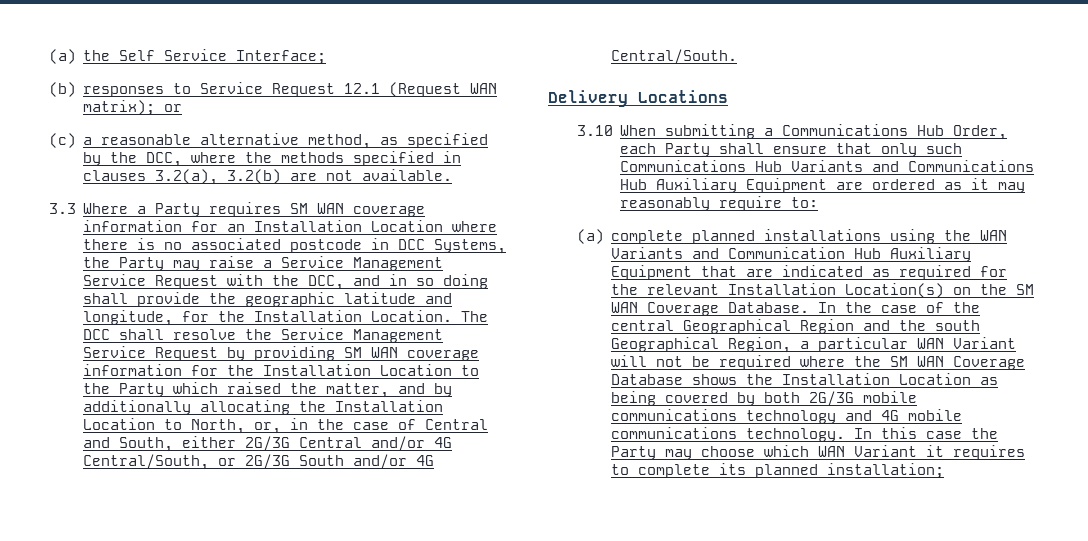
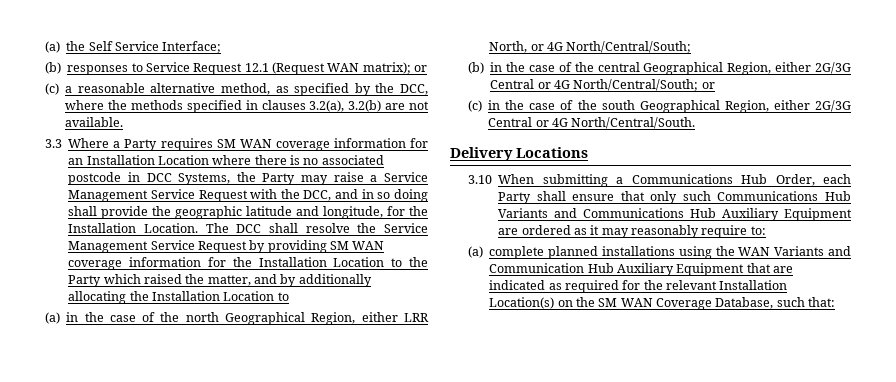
[191,418,489,434] [83,436,453,452] [83,454,435,470] [611,49,738,64] North, or, in the case of Central and South, either 2G/3G Central and/or 4G Central/South, or 2G/3G South and/or 4G Central/South. -> [44,312,429,325] [489,41,692,53] [467,62,851,75] [490,79,715,91] [467,100,851,113] [488,117,696,129] // (a) in the case of the north Geographical Region, either LRR North, or 4G North/Central/South; // (b) in the case of the central Geographical Region, either 2G/3G Central or 4G North/Central/South; or // (c) in the case of the south Geographical Region, either 2G/3G Central or 4G North/Central/South.
[728,302,981,313] [611,319,981,334] [611,337,1017,353] [611,355,1026,370] [611,373,999,385] [611,391,918,406] [611,409,963,424] [611,427,999,442] [611,445,1026,460] [611,463,945,478] Database. In the case of the central Geographical Region and the south Geographical Region, a particular WAN Variant will not be required where the SM WAN Coverage Database shows the Installation Location as being covered by both 2G/3G mobile communications technology and 4G mobile communications technology. In this case the Party may choose which WAN Variant it requires to complete its planned installation; -> [715,297,836,309] Database, such that:

